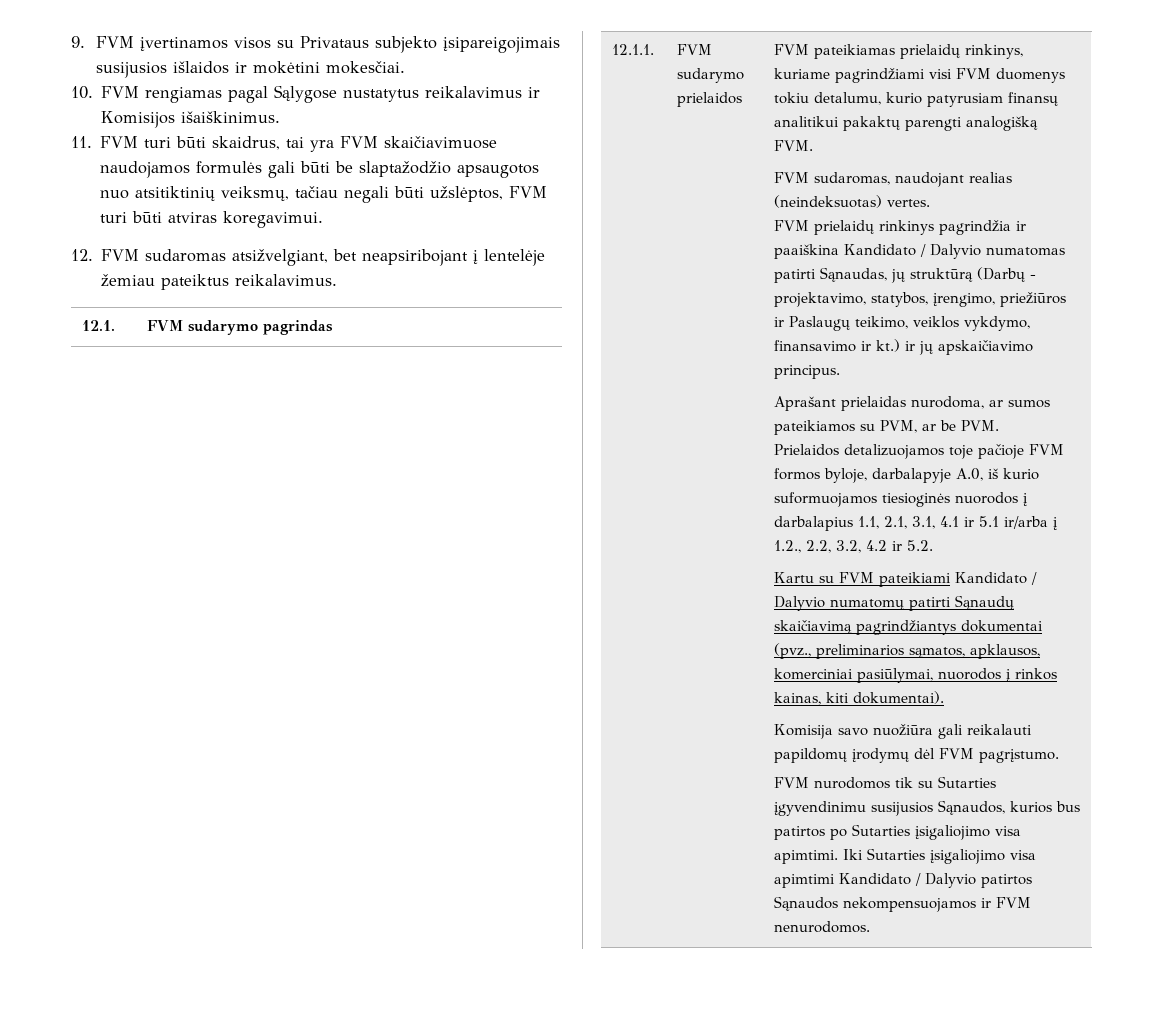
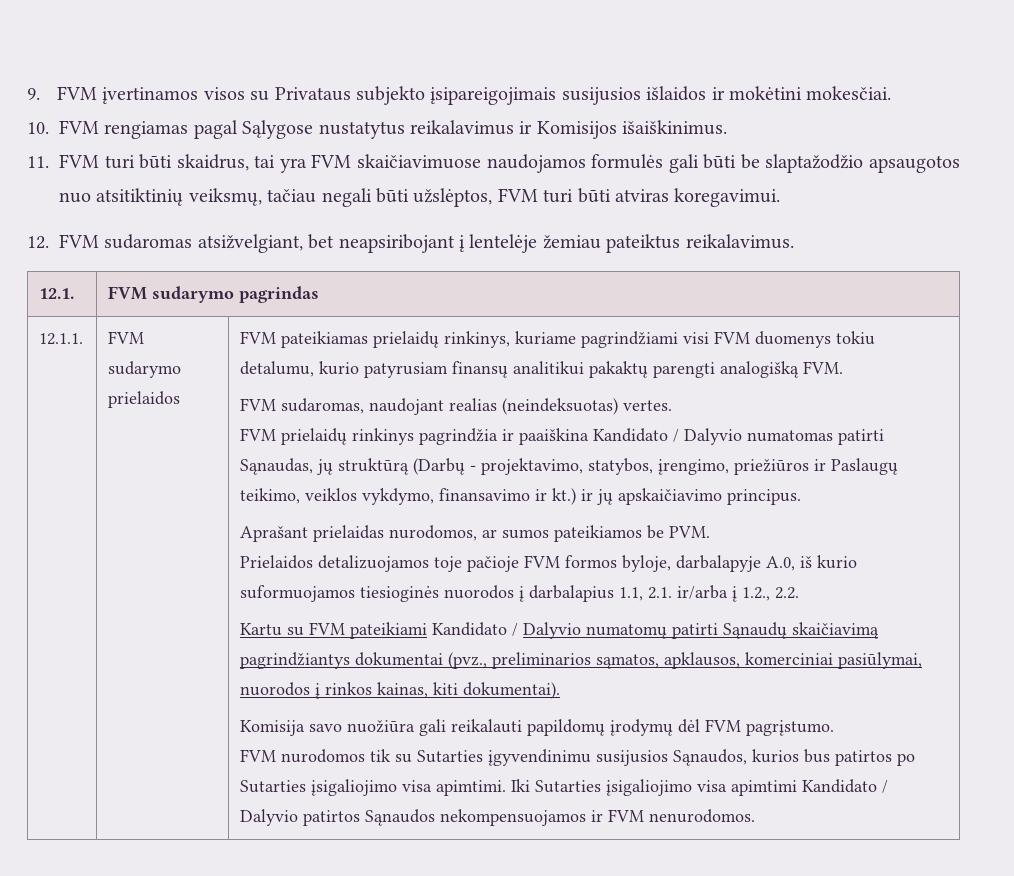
[911,396,985,409] nurodoma, -> [389,525,478,541] nurodomos,
[860,420,937,433] su PVM, ar -> (643, 533) none
[884,516,1059,530] [774,540,934,553] 2.1, 3.1, 4.1 ir 5.1 ir/arba į 1.2., 2.2, 3.2, 4.2 ir 5.2. -> [648,585,800,602] 2.1. ir/arba į 1.2., 2.2.

